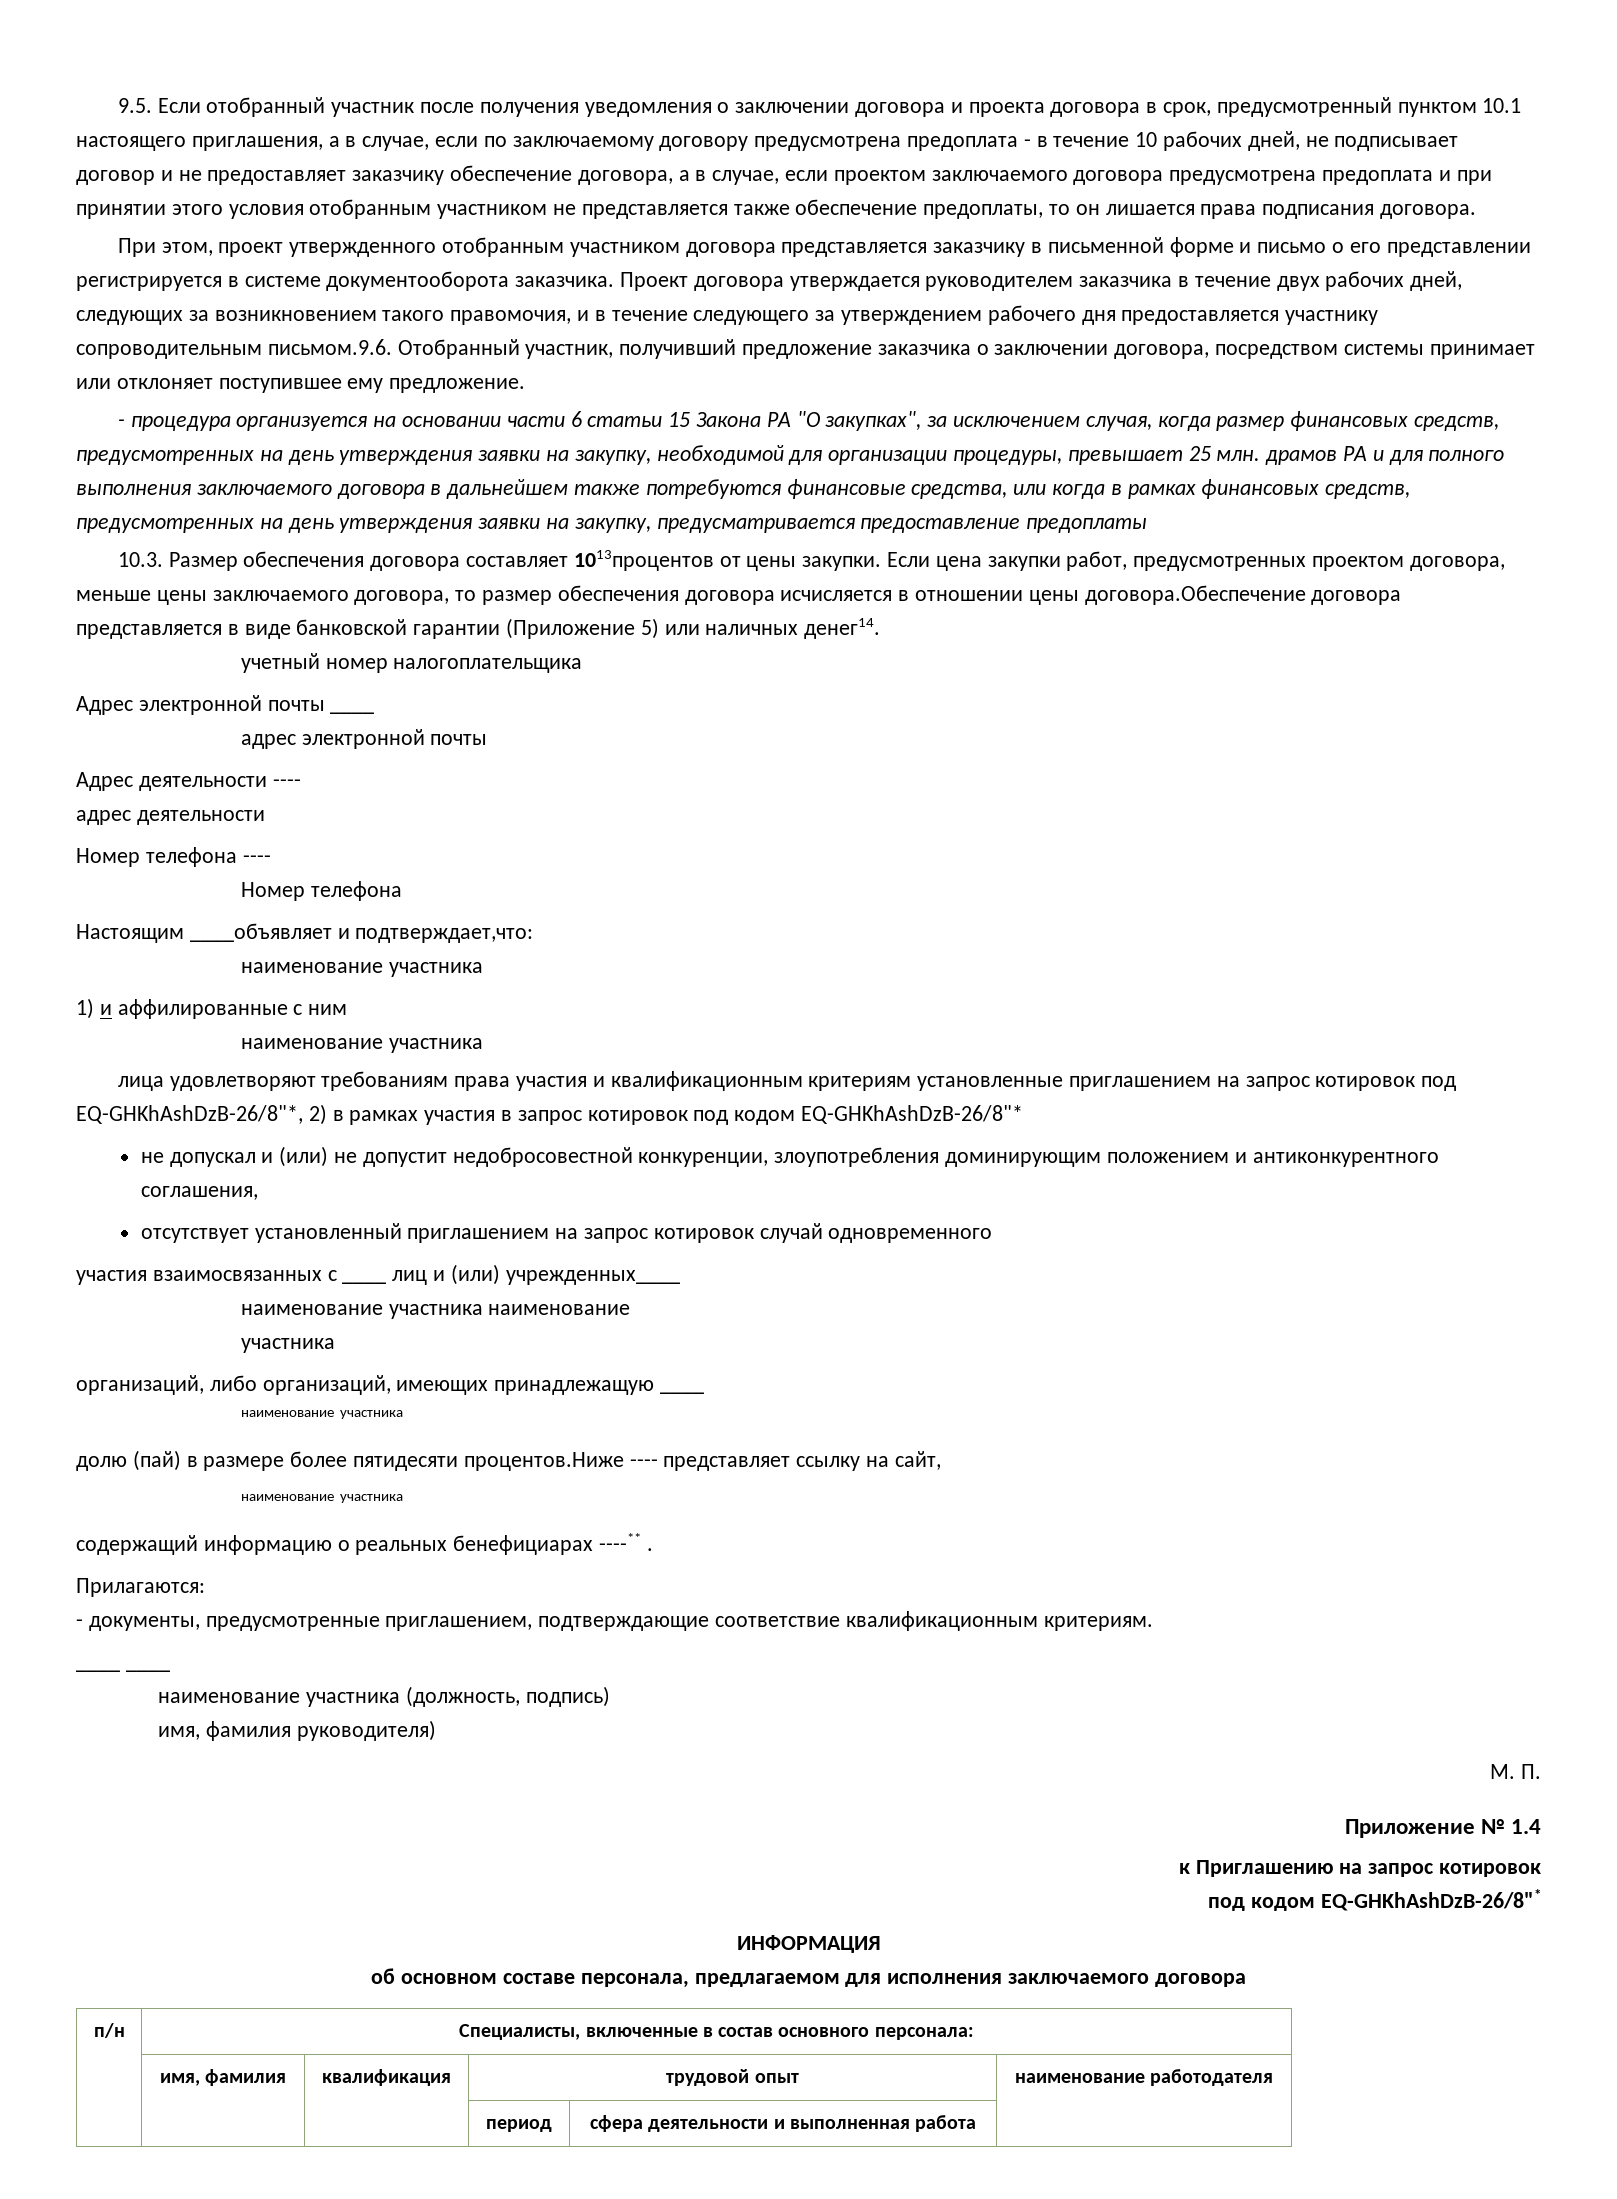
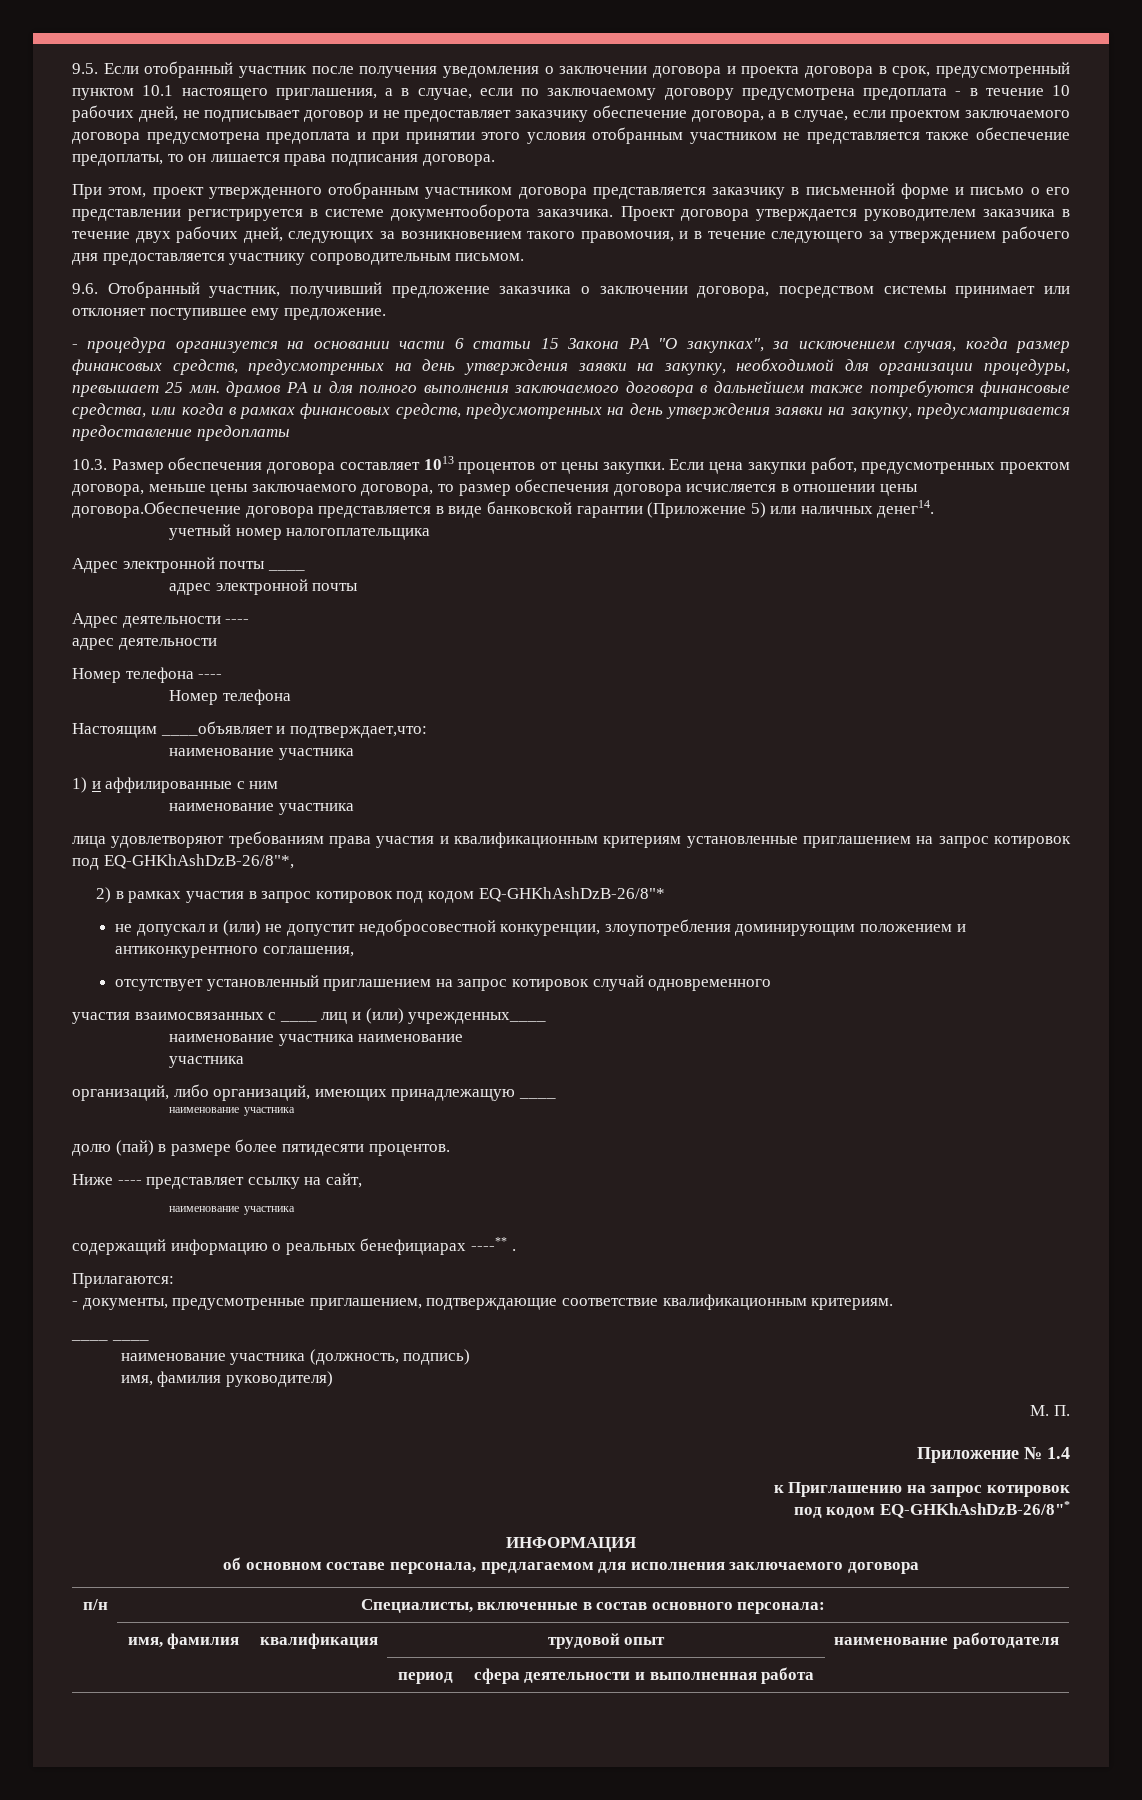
[267,339,392,355] письмом.9.6. -> [455,253,525,261] [72,283,98,294] письмом. // 9.6.
[573,550,714,571] 1013процентов -> [423,456,536,474] 1013 процентов
(303, 1114) none -> (294, 861) //
[463,1452,624,1471] процентов.Ниже -> [368,1144,450,1156] [72,1174,113,1185] процентов. // Ниже

